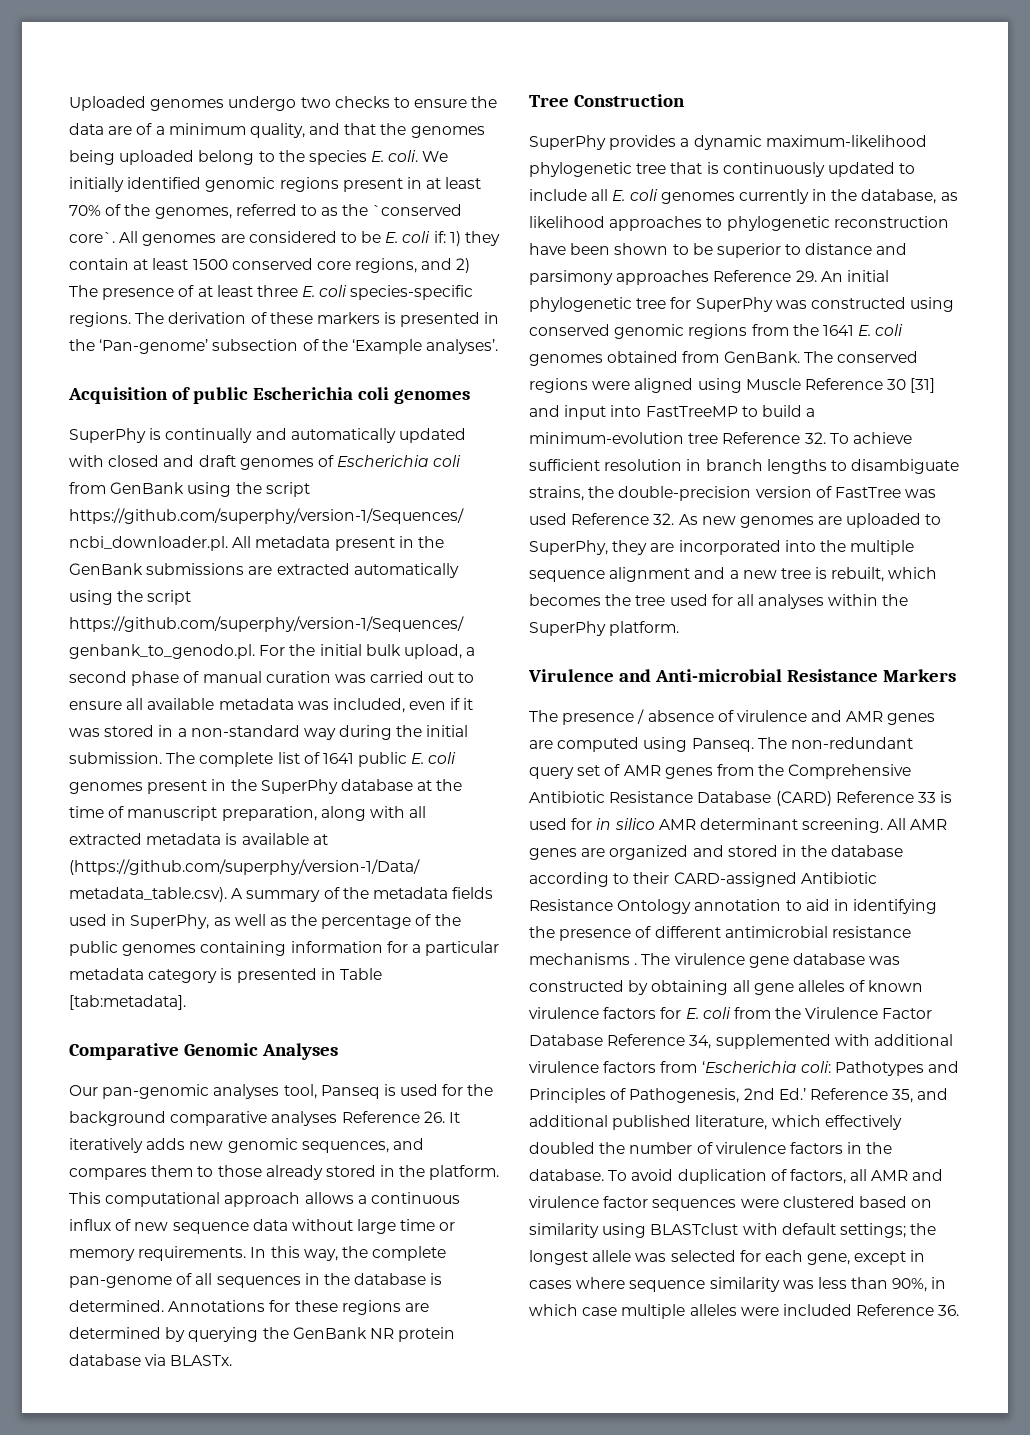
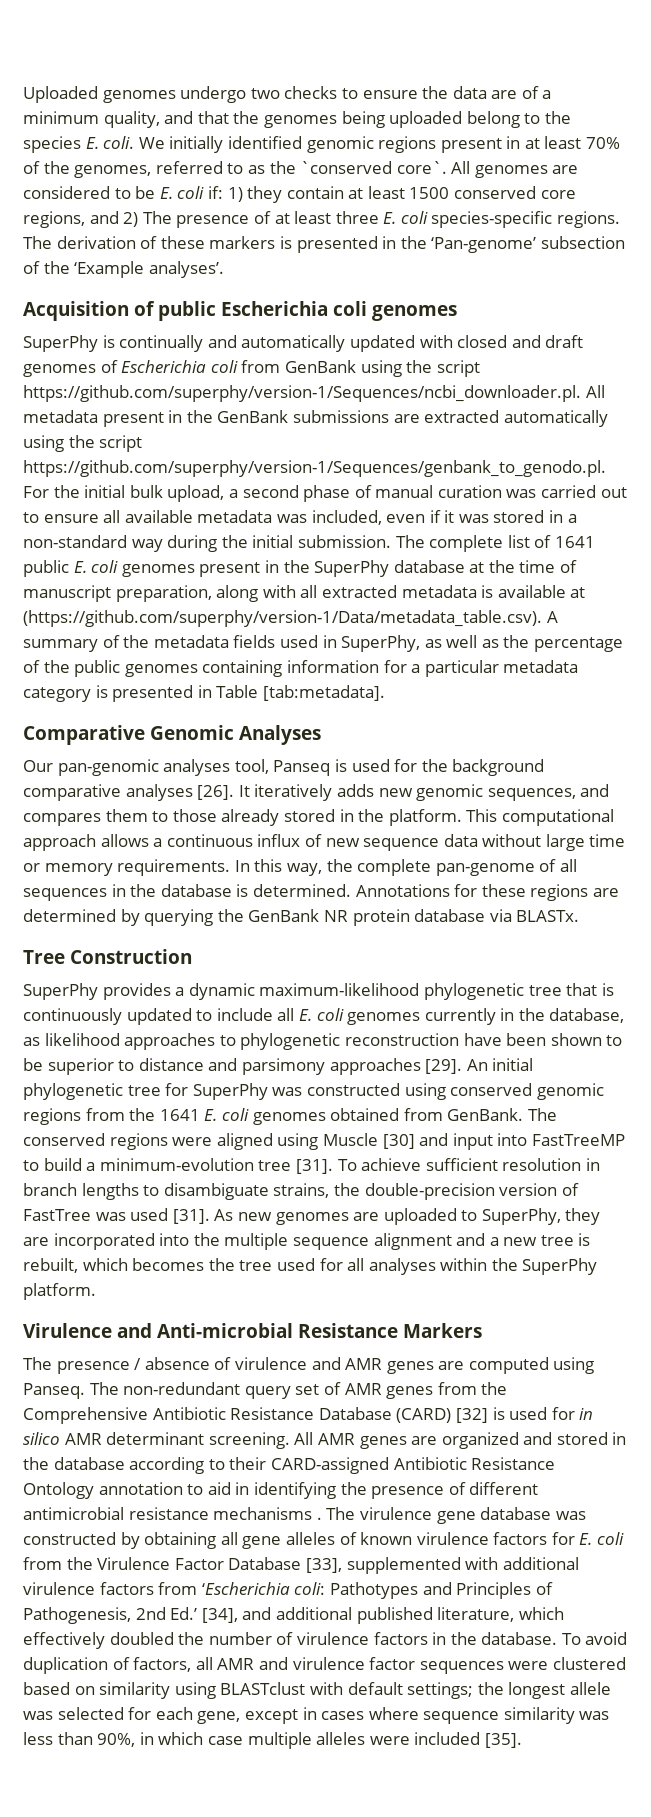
[341,1111,445,1123] Reference 26. -> [197,785,235,800] [26].
[713,270,817,282] Reference 29. -> [425,1059,463,1074] [29].
[804,378,936,393] Reference 30 [31] -> [382,1134,415,1149] [30]
[722,432,826,444] Reference 32. -> [295,1159,333,1174] [31].
[571,513,675,525] Reference 32. -> [172,1209,210,1224] [31].
[835,791,936,803] Reference 33 -> [455,1408,488,1423] [32]
[607,1034,712,1049] Reference 34, -> [305,1558,342,1573] [33],
[809,1088,914,1103] Reference 35, -> [201,1608,238,1623] [34],
[856,1304,960,1316] Reference 36. -> [484,1733,522,1748] [35].

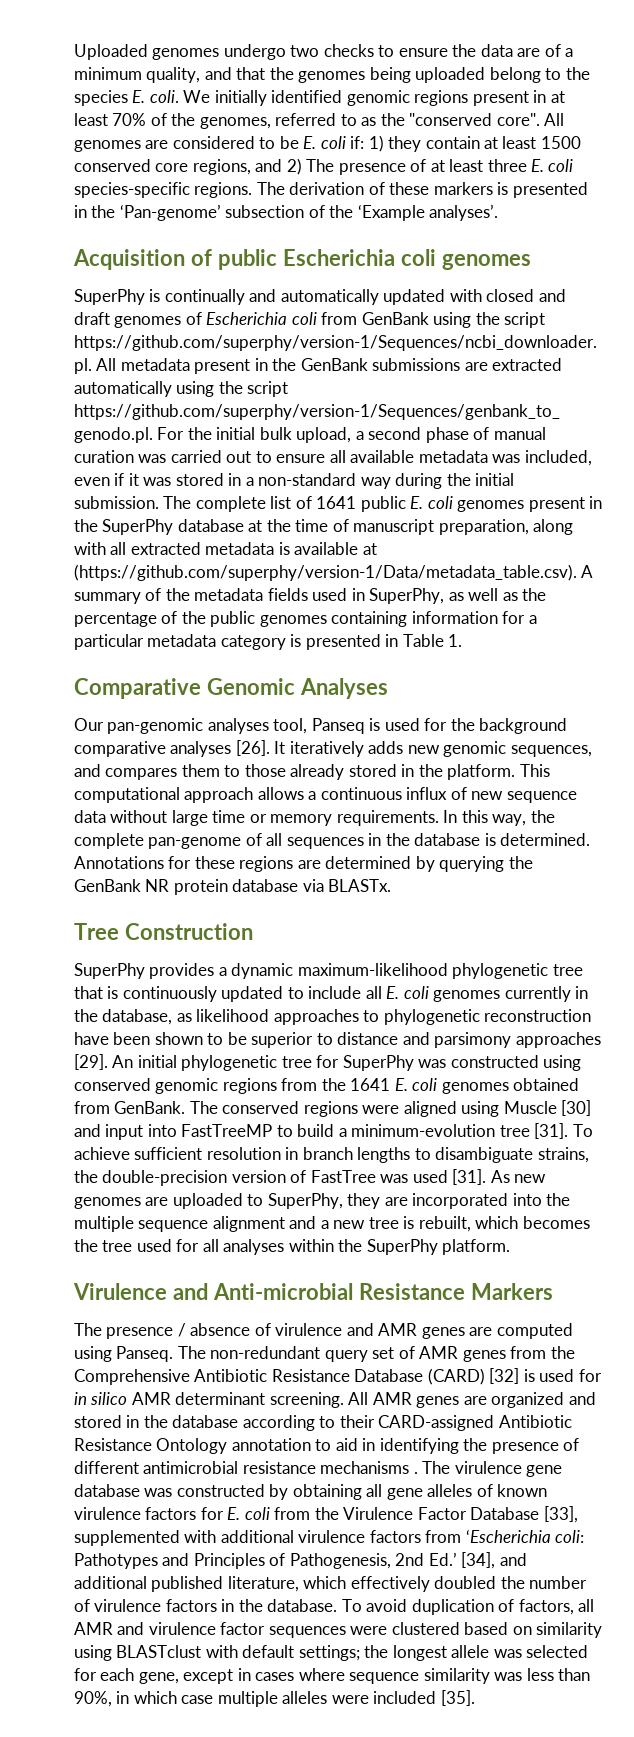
[300,161,447,174] `conserved core`. -> [409,113,540,126] "conserved core".
[262,685,385,701] [tab:metadata]. -> [448,634,463,647] 1.

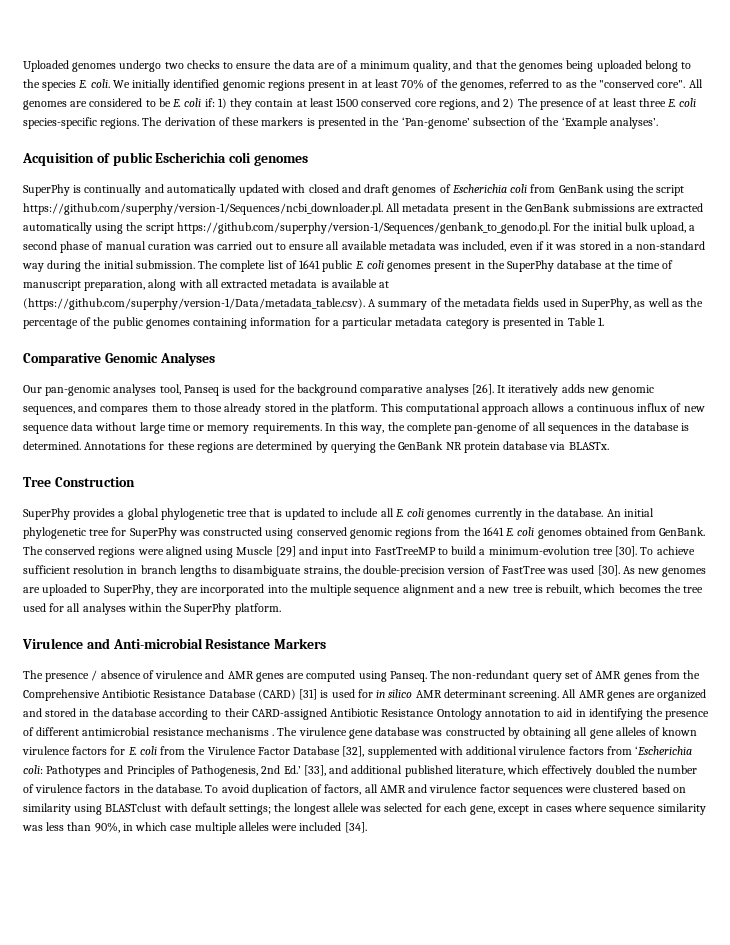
[231,963,448,979] dynamic maximum-likelihood -> [127,508,159,520] global
[122,986,217,1002] continuously -> (282, 513) none
[102,1009,592,1025] [74,1032,601,1048] [74,1054,108,1070] database, as likelihood approaches to phylogenetic reconstruction have been shown to be superior to distance and parsimony approaches [29]. -> [557,508,604,517] database.
[561,1100,592,1116] [30] -> [275,546,296,557] [29]
[534,1123,569,1139] [31]. -> [615,546,638,557] [30].
[452,1169,487,1185] [31]. -> [597,565,620,576] [30].
[489,1368,520,1384] [32] -> [299,689,318,700] [31]
[543,1506,578,1523] [33], -> [342,746,365,757] [32],
[461,1552,496,1569] [34], -> [303,765,326,776] [33],
[440,1690,475,1706] [35]. -> [344,822,367,833] [34].

